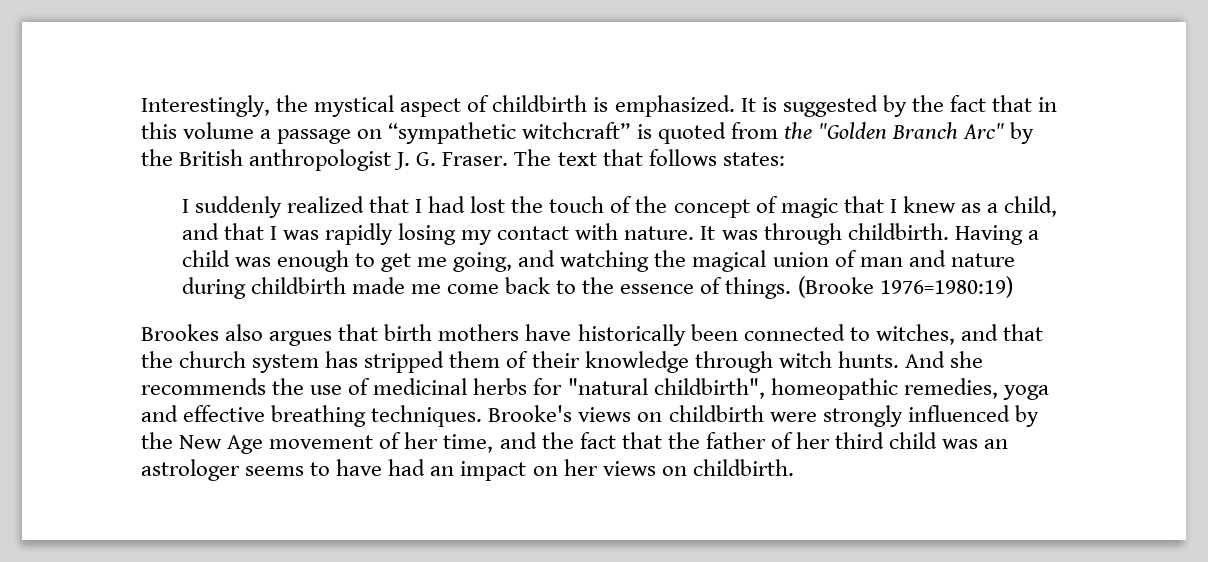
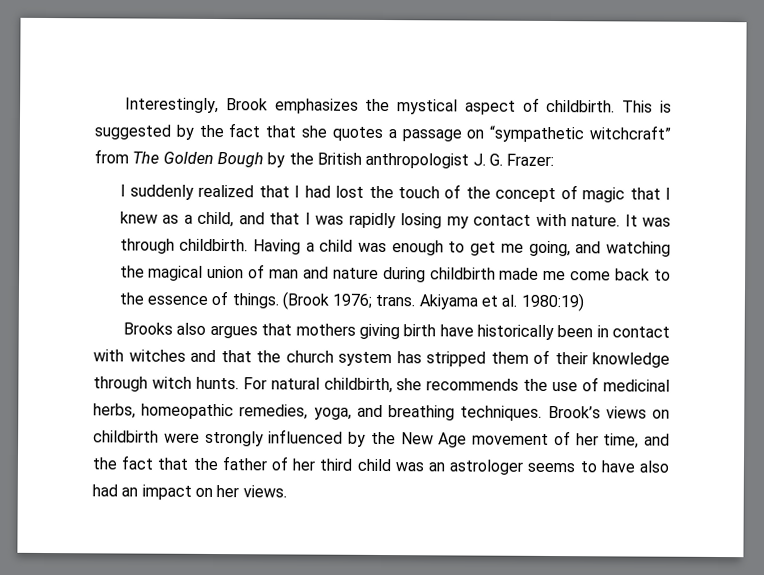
(270, 106) none -> [225,98,359,114] Brook emphasizes
[492,95,756,117] childbirth is emphasized. It -> [546,99,654,113] childbirth. This
[1038,97,1058,112] [141,122,255,139] in this volume -> [301,125,383,142] she quotes
[636,122,1004,144] is quoted from the "Golden Branch Arc" -> [94,149,264,168] from The Golden Bough
[442,149,785,166] Fraser. The text that follows states: -> [506,153,555,167] Frazer:
[797,276,1013,298] [141,324,955,346] (Brooke 1976=1980:19) // Brookes also argues that birth mothers have historically been connected to witches, -> [281,291,584,312] [123,322,671,341] [93,349,186,362] (Brook 1976; trans. Akiyama et al. 1980:19) // Brooks also argues that mothers giving birth have historically been in contact with witches
[904,351,945,368] And -> [242,377,393,394] For natural childbirth,
[473,378,1049,400] [141,405,266,422] herbs for "natural childbirth", homeopathic remedies, yoga and effective -> [93,403,383,420] herbs, homeopathic remedies, yoga, and
[488,405,573,422] Brooke's -> [547,405,601,419] Brook’s
(383, 467) none -> [639,460,669,473] also
[602,459,794,476] views on childbirth. -> [242,485,287,498] views.

